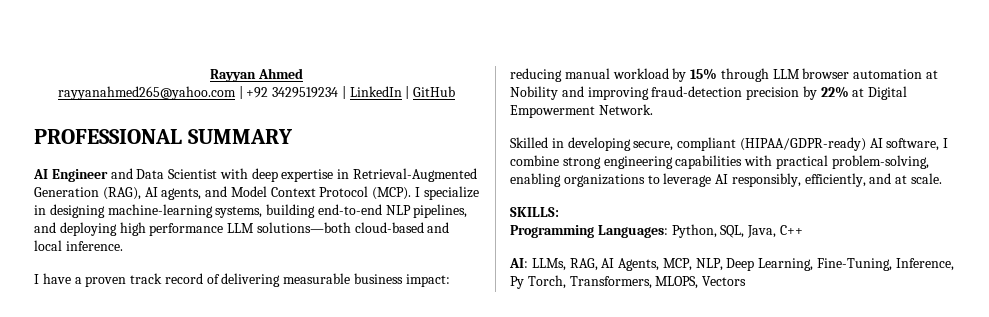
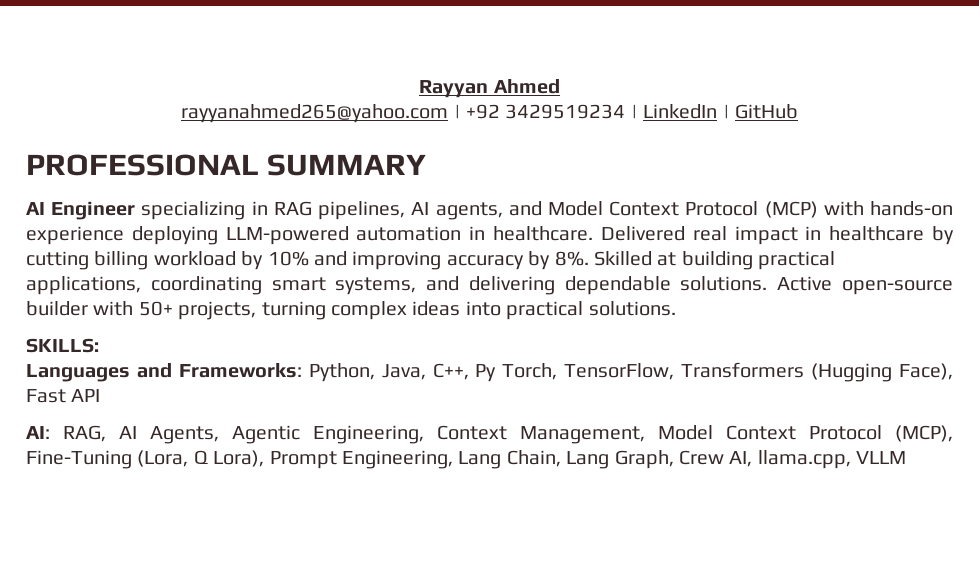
[110,168,478,182] [34,187,141,200] and Data Scientist with deep expertise in Retrieval-Augmented Generation (RAG), -> [141,201,406,220] specializing in RAG pipelines,
[372,186,479,200] [34,204,468,218] [34,222,450,236] [34,240,123,251] [34,273,450,287] [510,68,939,82] [510,86,908,100] [510,104,653,118] [510,137,949,151] [510,155,929,169] [510,173,943,187] [510,207,559,217] [510,224,803,238] (MCP). I specialize in designing machine-learning systems, building end-to-end NLP pipelines, and deploying high performance LLM solutions—both cloud-based and local inference. // I have a proven track record of delivering measurable business impact: reducing manual workload by 15% through LLM browser automation at Nobility and improving fraud-detection precision by 22% at Digital Empowerment Network. // Skilled in developing secure, compliant (HIPAA/GDPR-ready) AI software, I combine strong engineering capabilities with practical problem-solving, enabling organizations to leverage AI responsibly, efficiently, and at scale. // SKILLS: // Programming Languages: Python, SQL, Java, C++ -> [764,201,953,218] [26,226,954,245] [26,251,836,270] [26,276,954,295] [26,301,676,320] [26,338,99,353] [26,362,953,382] [26,389,101,403] (MCP) with hands-on experience deploying LLM-powered automation in healthcare. Delivered real impact in healthcare by cutting billing workload by 10% and improving accuracy by 8%. Skilled at building practical applications, coordinating smart systems, and delivering dependable solutions. Active open-source builder with 50+ projects, turning complex ideas into practical solutions. // SKILLS: // Languages and Frameworks: Python, Java, C++, Py Torch, TensorFlow, Transformers (Hugging Face), Fast API
[531,258,566,271] LLMs, -> (50, 432) none
[662,258,954,271] [510,275,747,289] MCP, NLP, Deep Learning, Fine-Tuning, Inference, Py Torch, Transformers, MLOPS, Vectors -> [232,425,953,444] [26,450,907,469] Agentic Engineering, Context Management, Model Context Protocol (MCP), Fine-Tuning (Lora, Q Lora), Prompt Engineering, Lang Chain, Lang Graph, Crew AI, llama.cpp, VLLM

